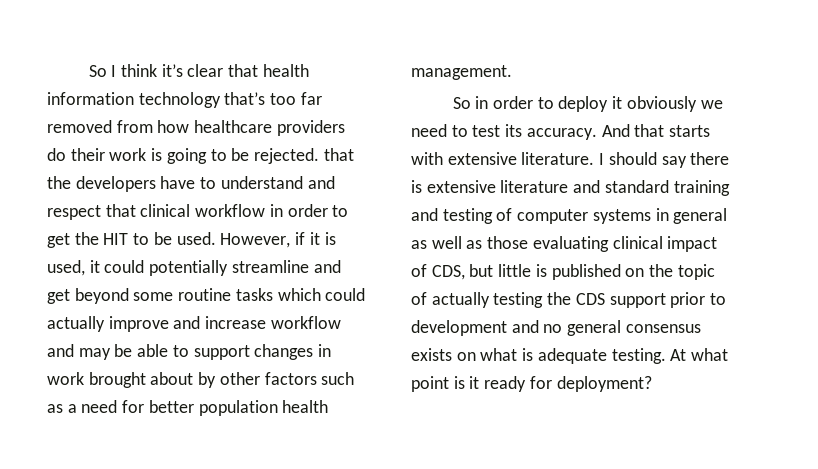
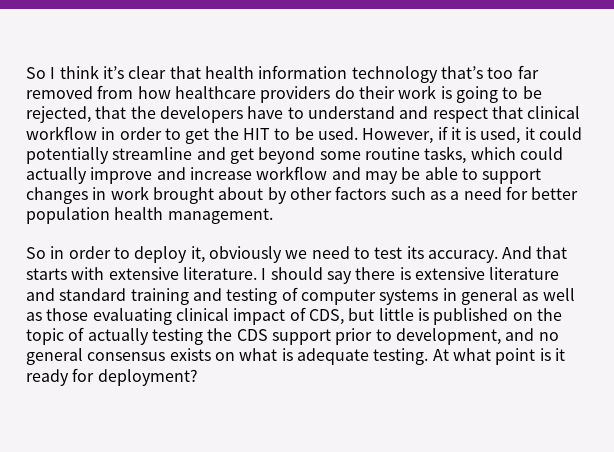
[254,148,320,164] rejected. -> [26,106,91,123] rejected,
[235,288,273,301] tasks -> [424,146,467,164] tasks,
[612,96,623,109] it -> [190,246,205,263] it,
[411,320,507,336] development -> [395,328,501,345] development,

